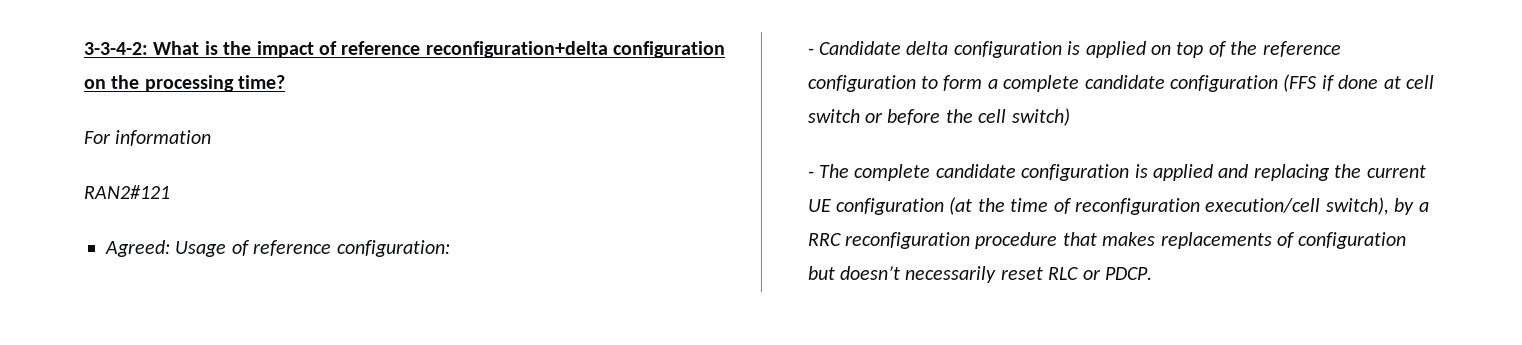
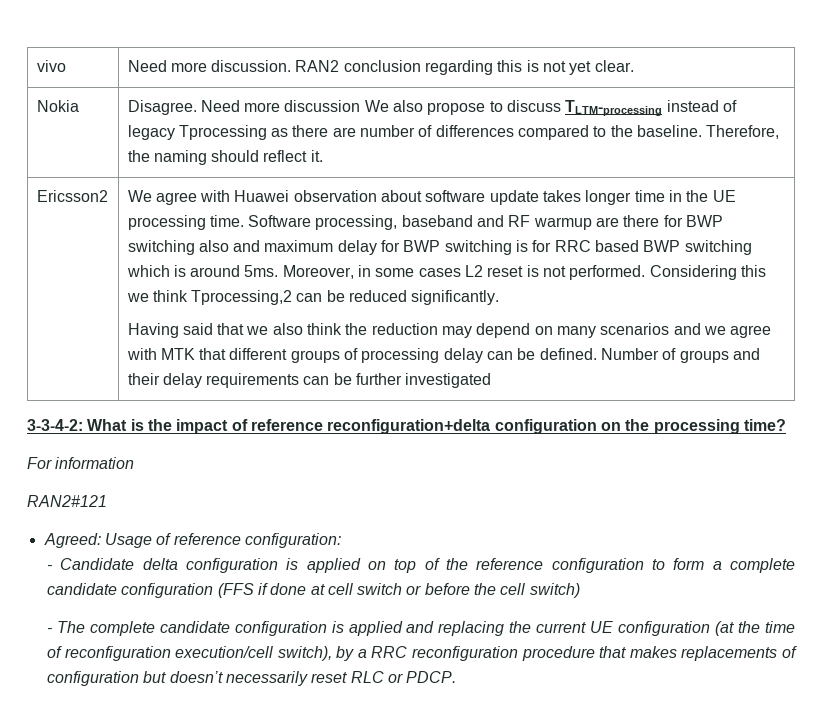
(84, 48) none -> [36,60,66,72] [127,60,634,75] [36,100,79,112] [127,100,738,116] [127,125,780,140] [127,150,323,165] [36,190,108,202] [127,190,736,205] [127,215,724,230] [127,240,752,255] [126,265,766,280] [126,290,500,305] [127,323,772,338] [126,348,760,363] [127,373,492,388] vivo | Need more discussion. RAN2 conclusion regarding this is not yet clear. // Nokia | Disagree. Need more discussion We also propose to discuss TLTM-processing instead of legacy Tprocessing as there are number of differences compared to the baseline. Therefore, the naming should reflect it. // Ericsson2 | We agree with Huawei observation about software update takes longer time in the UE processing time. Software processing, baseband and RF warmup are there for BWP switching also and maximum delay for BWP switching is for RRC based BWP switching which is around 5ms. Moreover, in some cases L2 reset is not performed. Considering this we think Tprocessing,2 can be reduced significantly. // Having said that we also think the reduction may depend on many scenarios and we agree with MTK that different groups of processing delay can be defined. Number of groups and their delay requirements can be further investigated //

